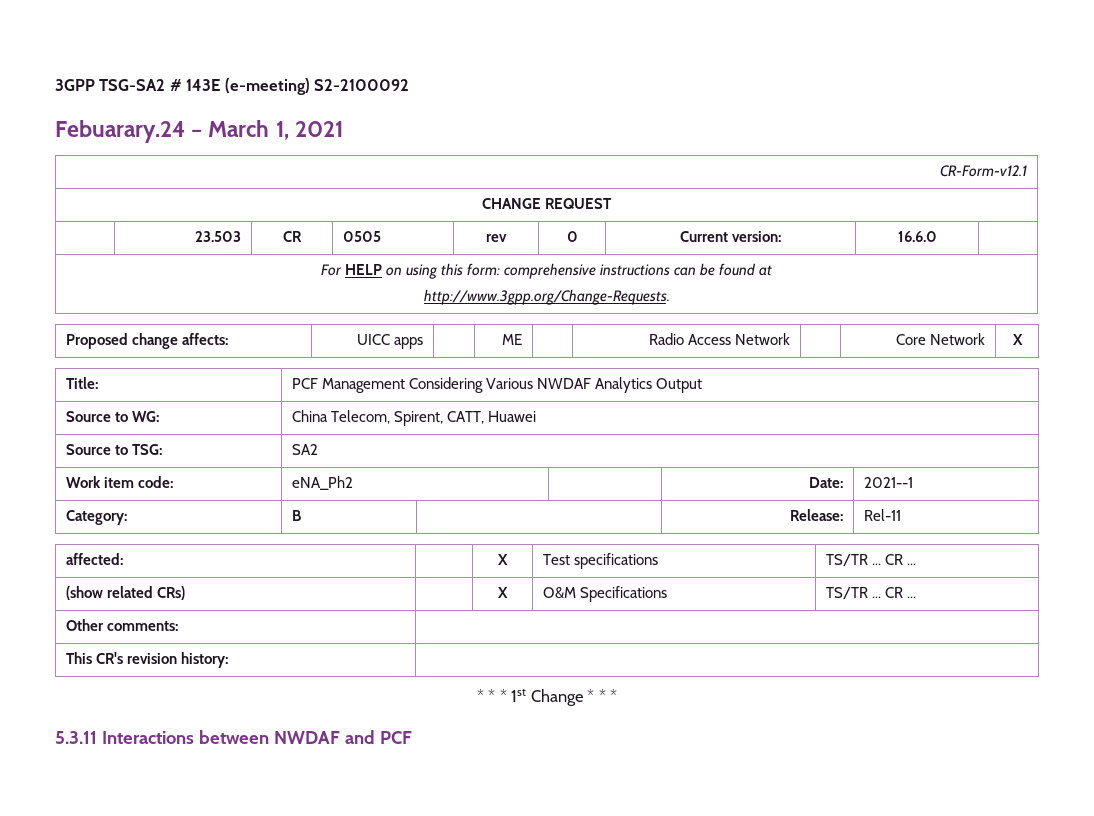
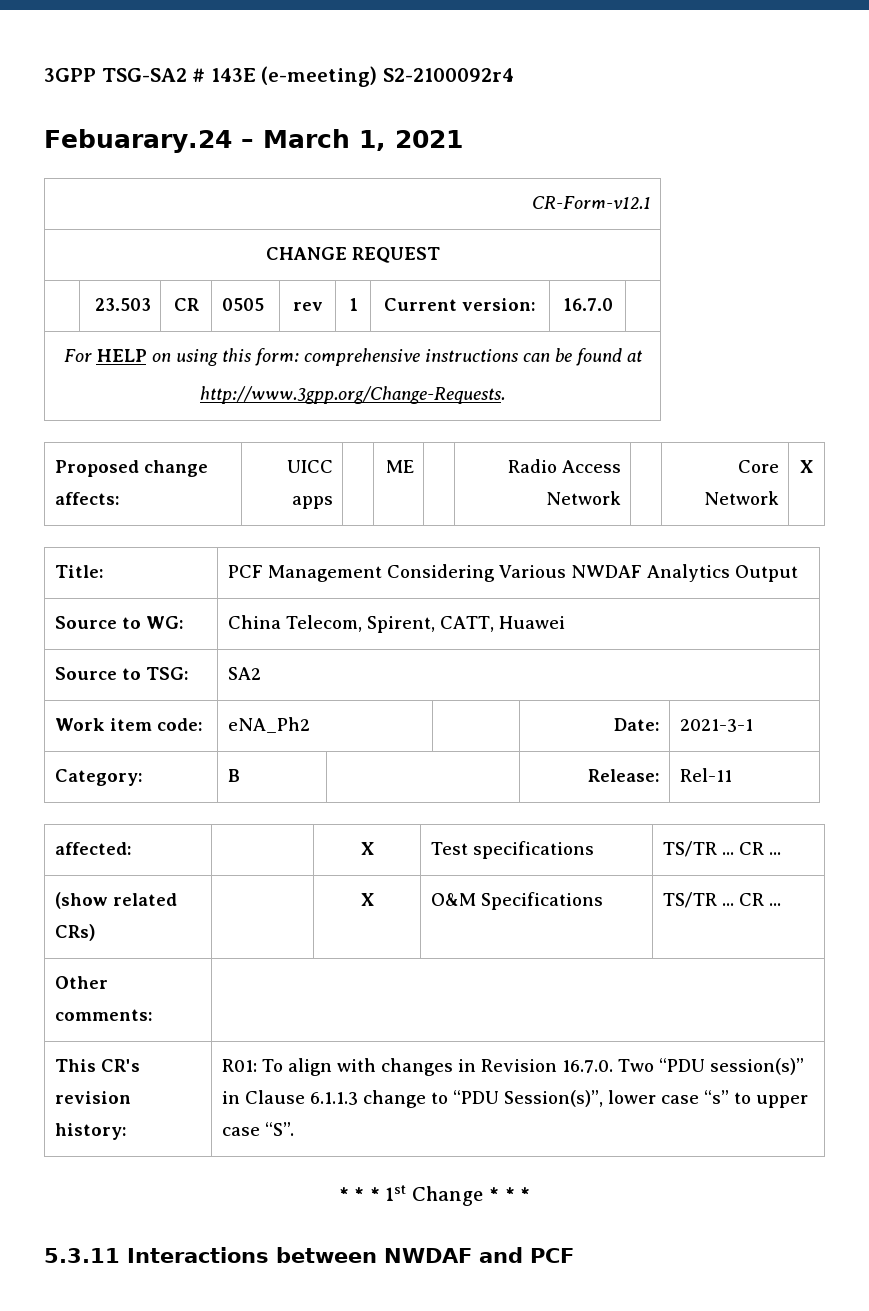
[314,79,410,91] S2-2100092 -> [382,68,514,82] S2-2100092r4
[566,231,578,242] 0 -> [348,298,358,311] 1
[897,231,937,242] 16.6.0 -> [562,298,613,311] 16.7.0
[863,477,913,488] 2021--1 -> [679,719,753,732] 2021-3-1
(228, 660) none -> [221,1058,805,1076] [221,1090,808,1108] [221,1122,295,1136] R01: To align with changes in Revision 16.7.0. Two “PDU session(s)” in Clause 6.1.1.3 change to “PDU Session(s)”, lower case “s” to upper case “S”.

